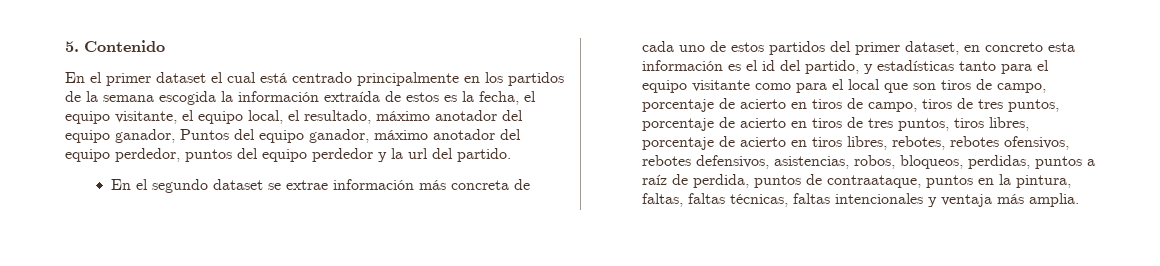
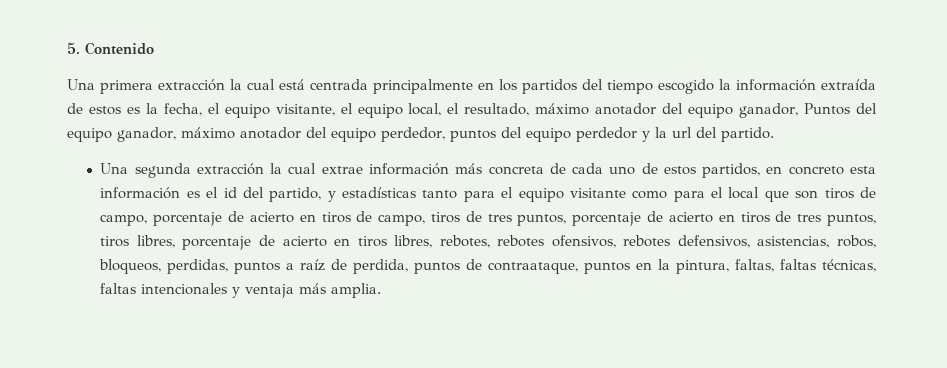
[65,72,223,86] En el primer dataset el -> [67,79,242,94] Una primera extracción la
[292,72,352,83] centrado -> [310,79,368,90] centrada
[65,91,216,105] de la semana escogida -> [582,79,714,94] del tiempo escogido
[110,179,281,193] En el segundo dataset se -> [100,163,317,178] Una segunda extracción la cual
[768,41,959,55] partidos del primer dataset, -> [702,163,761,178] partidos,

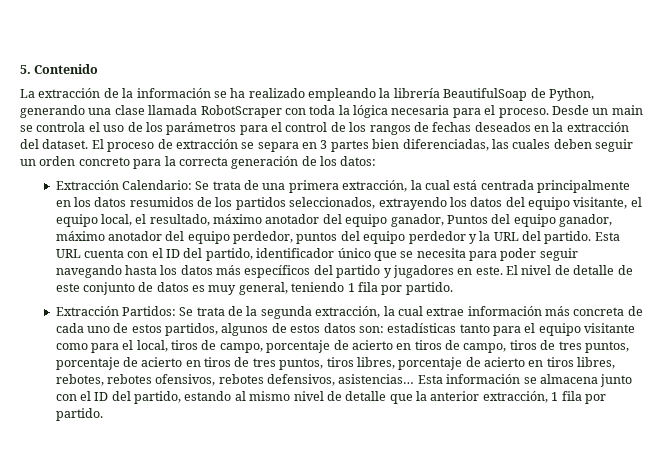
[67,79,225,94] Una primera extracción -> [20,88,594,101] [20,105,643,118] [20,122,629,135] [20,139,633,152] [20,156,377,169] [55,180,408,193] La extracción de la información se ha realizado empleando la librería BeautifulSoap de Python, generando una clase llamada RobotScraper con toda la lógica necesaria para el proceso. Desde un main se controla el uso de los parámetros para el control de los rangos de fechas deseados en la extracción del dataset. El proceso de extracción se separa en 3 partes bien diferenciadas, las cuales deben seguir un orden concreto para la correcta generación de los datos: // Extracción Calendario: Se trata de una primera extracción,
[522,79,876,94] [67,103,220,116] partidos del tiempo escogido la información extraída de estos es la fecha, el -> [94,197,525,210] datos resumidos de los partidos seleccionados, extrayendo los datos del
[672,127,692,138] url -> [493,232,519,241] URL
[100,163,264,178] // Una segunda extracción -> [594,232,620,241] [55,248,578,261] [55,265,633,278] [55,282,453,295] [55,306,381,319] Esta URL cuenta con el ID del partido, identificador único que se necesita para poder seguir navegando hasta los datos más específicos del partido y jugadores en este. El nivel de detalle de este conjunto de datos es muy general, teniendo 1 fila por partido. // Extracción Partidos: Se trata de la segunda extracción,
[766,166,877,175] [100,187,336,202] en concreto esta información es el id del partido, y -> [221,323,384,336] algunos de estos datos son:
[728,187,819,202] local que son -> [136,340,168,352] local,
[757,235,877,248] [99,259,876,274] [100,283,382,298] asistencias, robos, bloqueos, perdidas, puntos a raíz de perdida, puntos de contraataque, puntos en la pintura, faltas, faltas técnicas, faltas intencionales y ventaja más amplia. -> [338,374,633,387] [55,391,606,404] [55,408,103,421] asistencias… Esta información se almacena junto con el ID del partido, estando al mismo nivel de detalle que la anterior extracción, 1 fila por partido.

